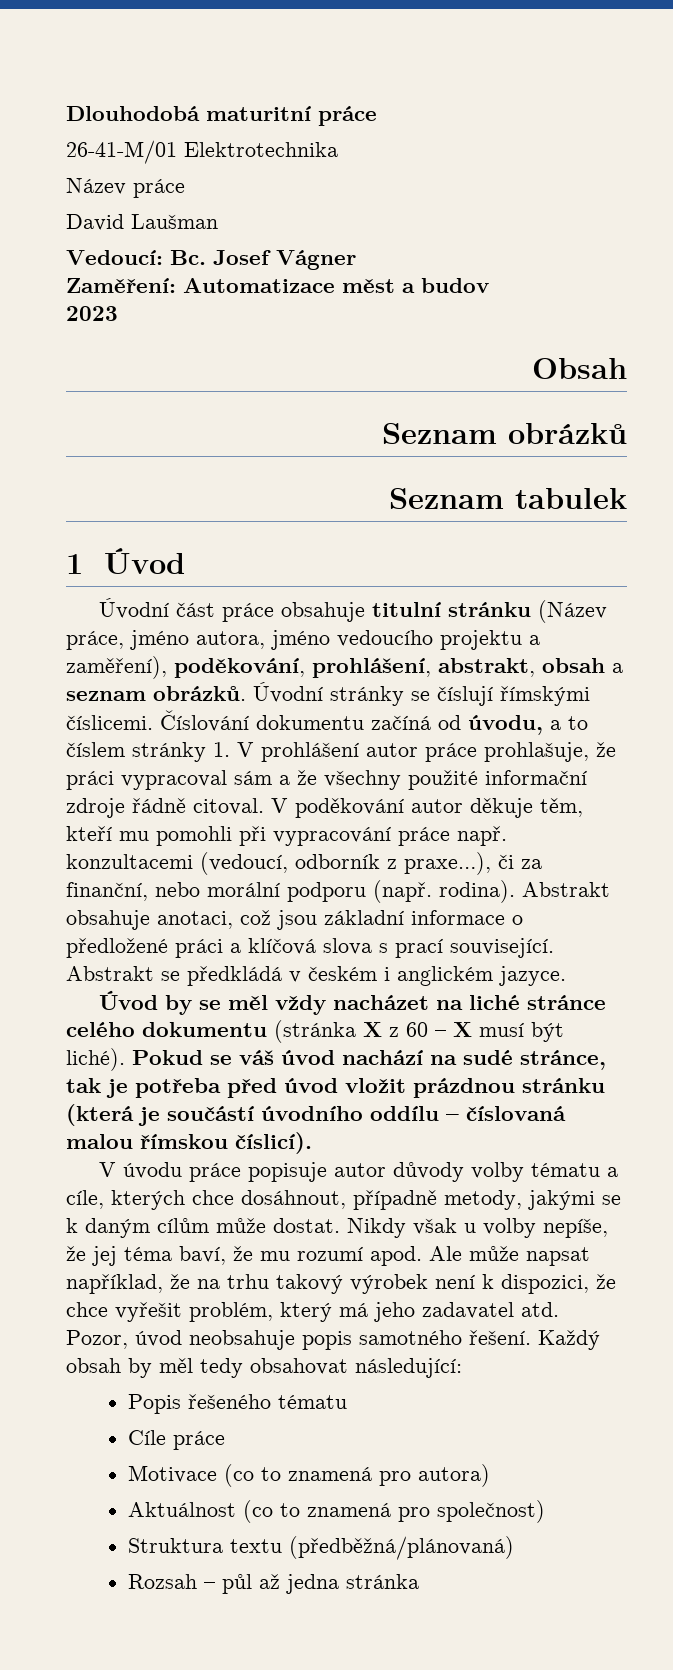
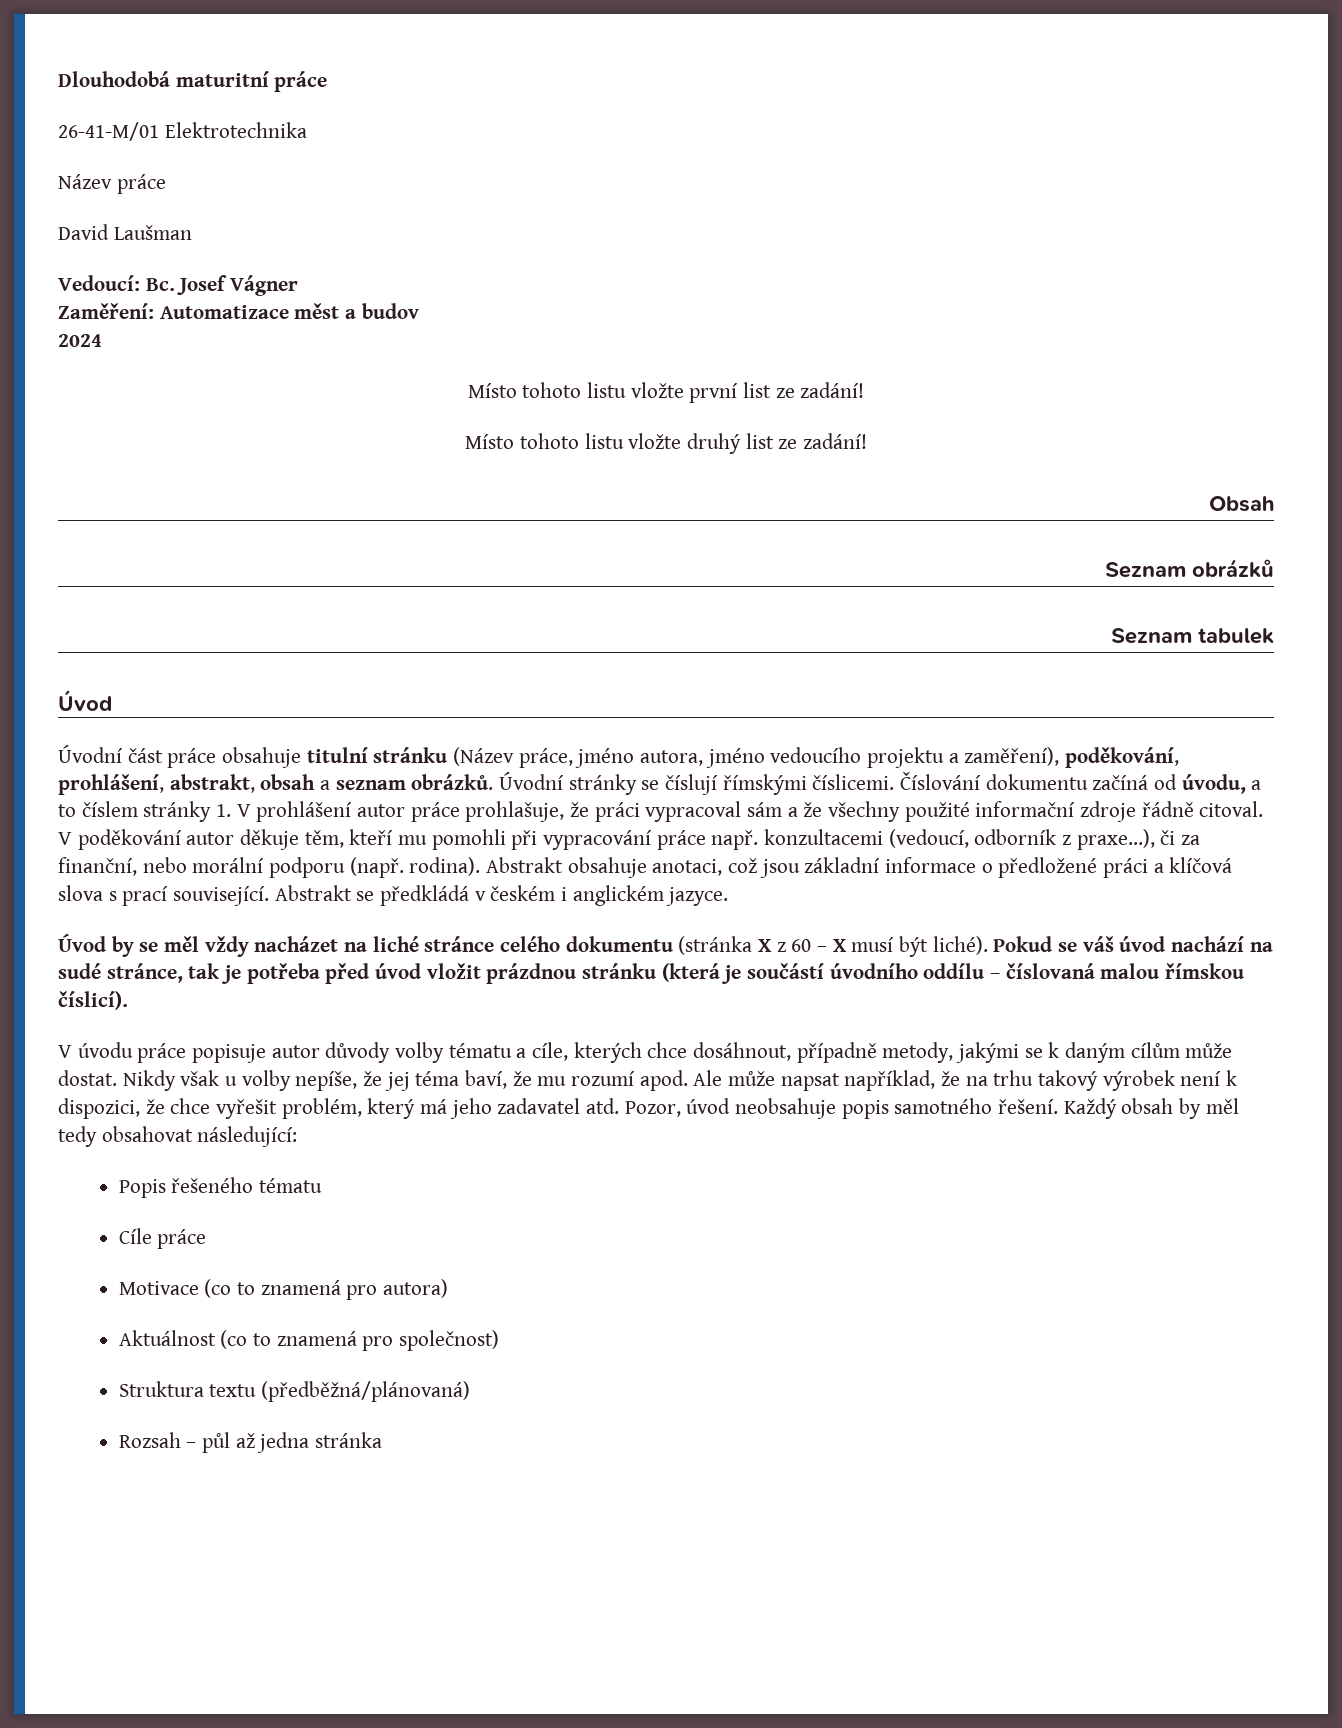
[66,306,118,321] 2023 -> [58,334,102,347] [467,382,865,403] [465,433,867,454] 2024 // Místo tohoto listu vložte první list ze zadání! // Místo tohoto listu vložte druhý list ze zadání!
[66,554,83,574] 1 -> (1274, 636) none

